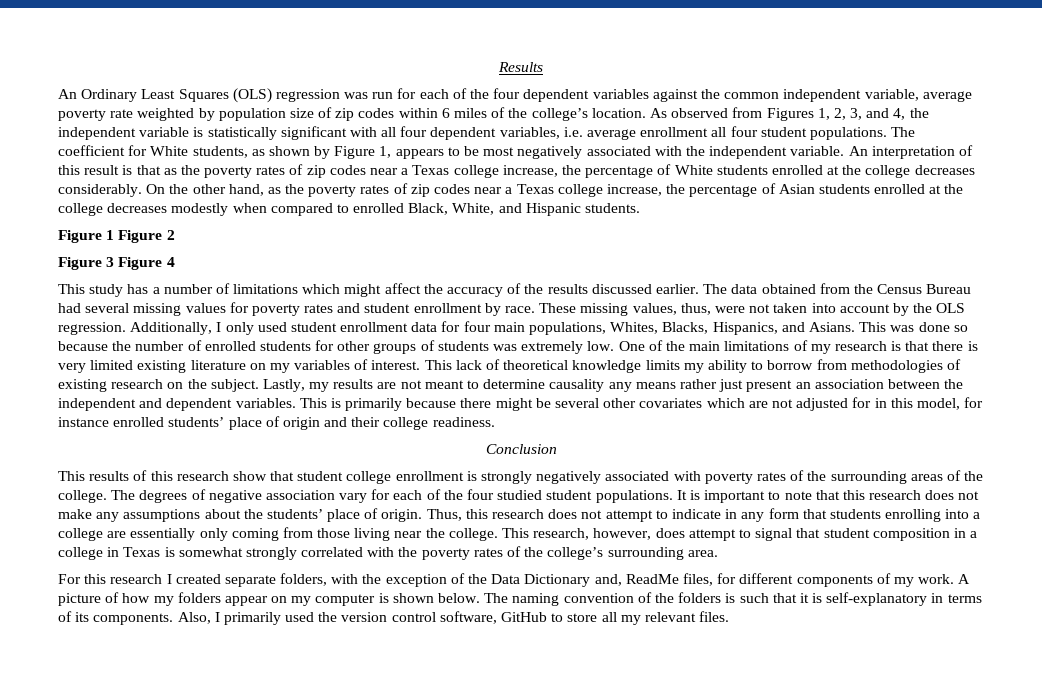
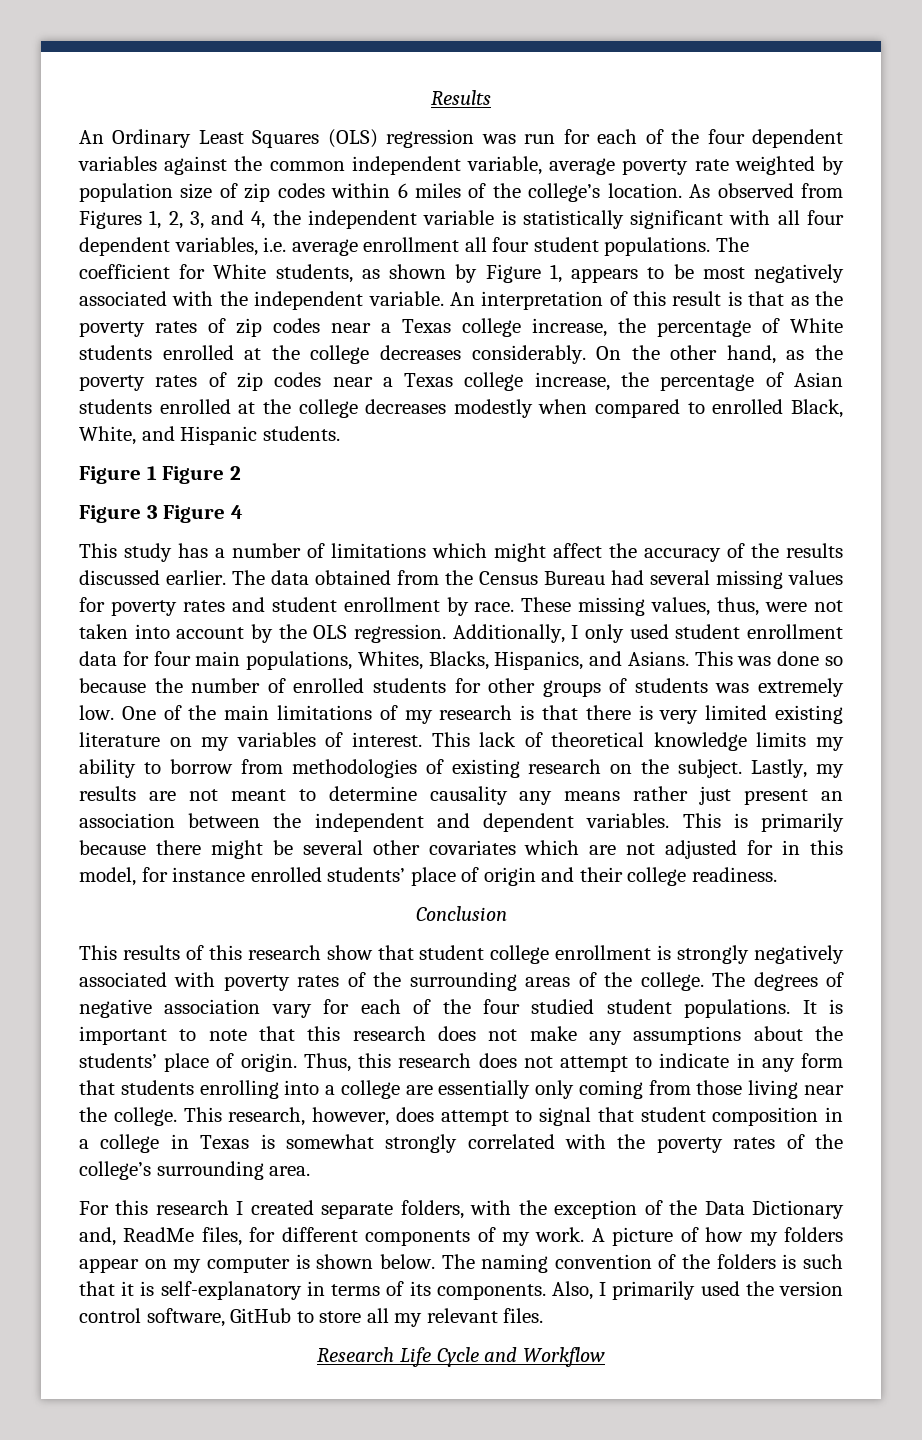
(730, 616) none -> [317,1347,605,1367] // Research Life Cycle and Workflow

